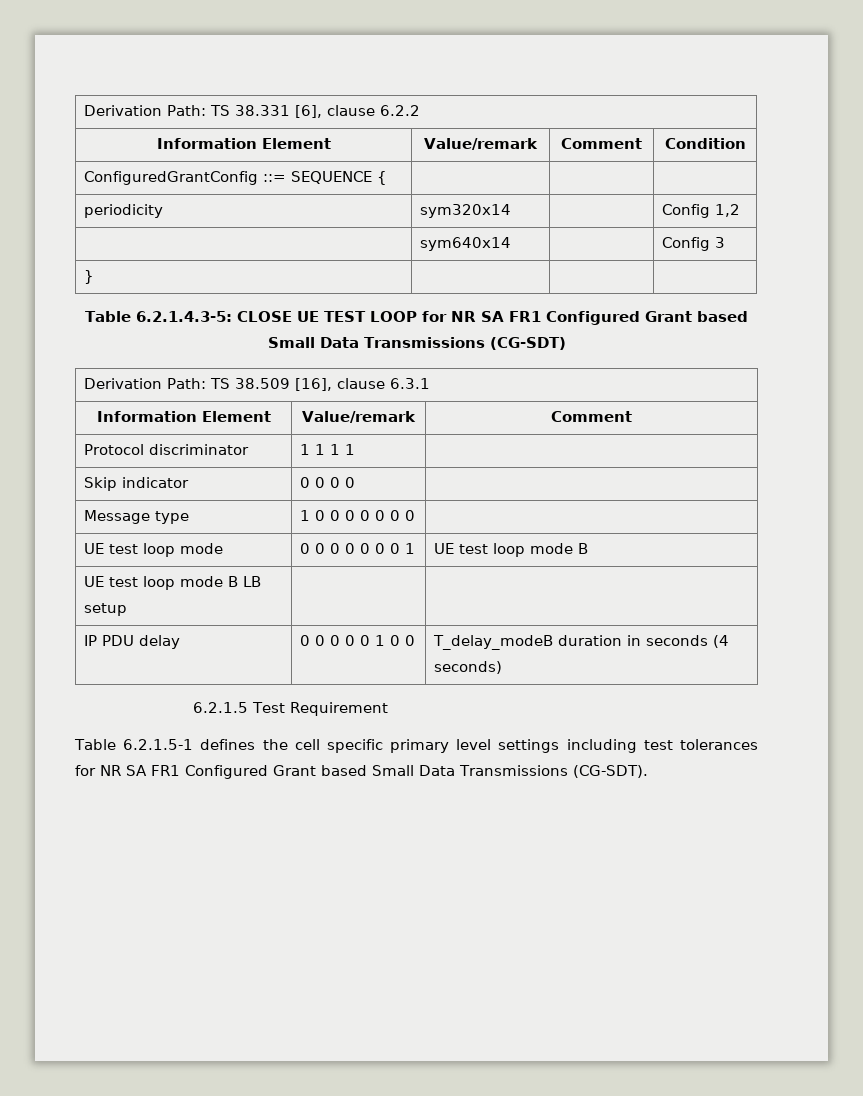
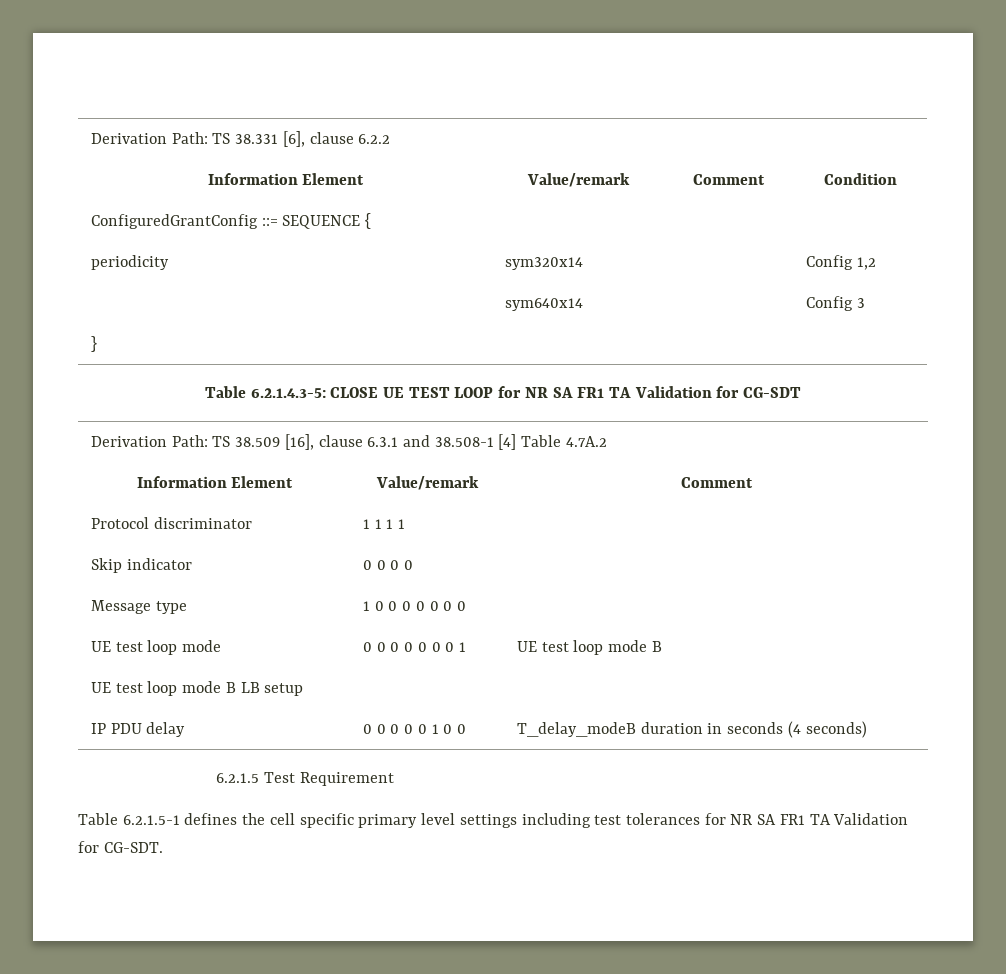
[545,311,748,325] [267,337,566,350] Configured Grant based Small Data Transmissions (CG-SDT) -> [609,386,802,398] TA Validation for CG-SDT
(430, 383) none -> [402,434,607,450] and 38.508-1 [4] Table 4.7A.2
[185,765,648,779] Configured Grant based Small Data Transmissions (CG-SDT). -> [809,813,909,825] [78,841,163,853] TA Validation for CG-SDT.

